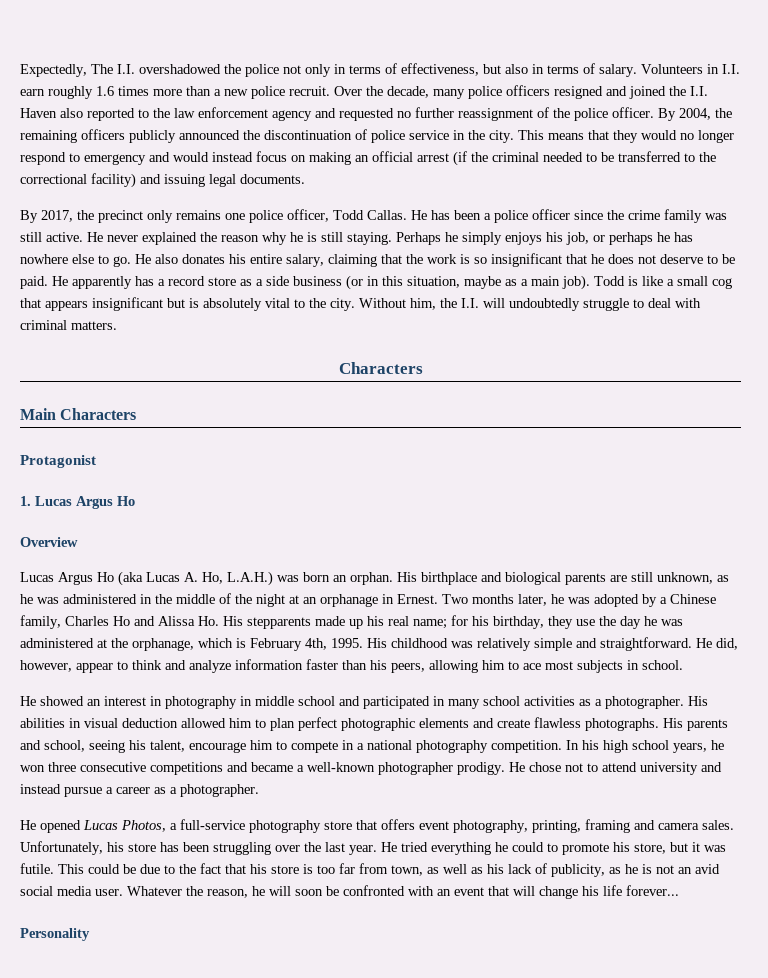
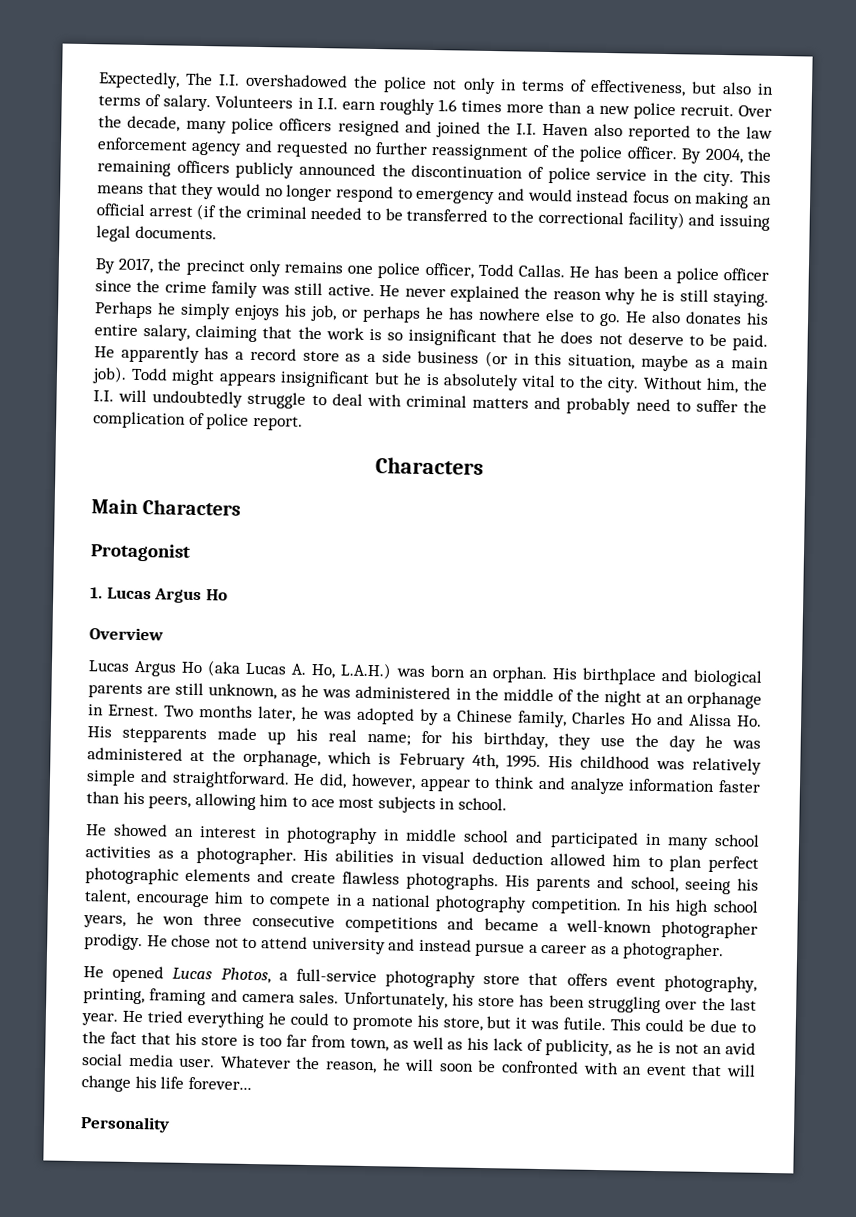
[628,276,732,289] [20,298,41,308] is like a small cog that -> [171,368,216,386] might
(185, 303) none -> [403,372,423,385] he
[71,321,117,330] matters. -> [472,396,767,415] [93,411,303,431] matters and probably need to suffer the complication of police report.

